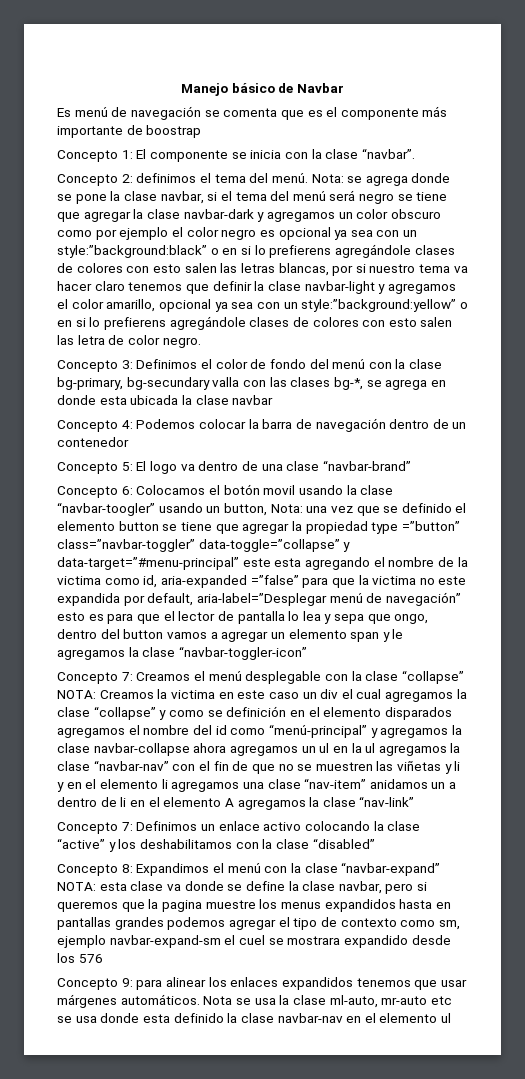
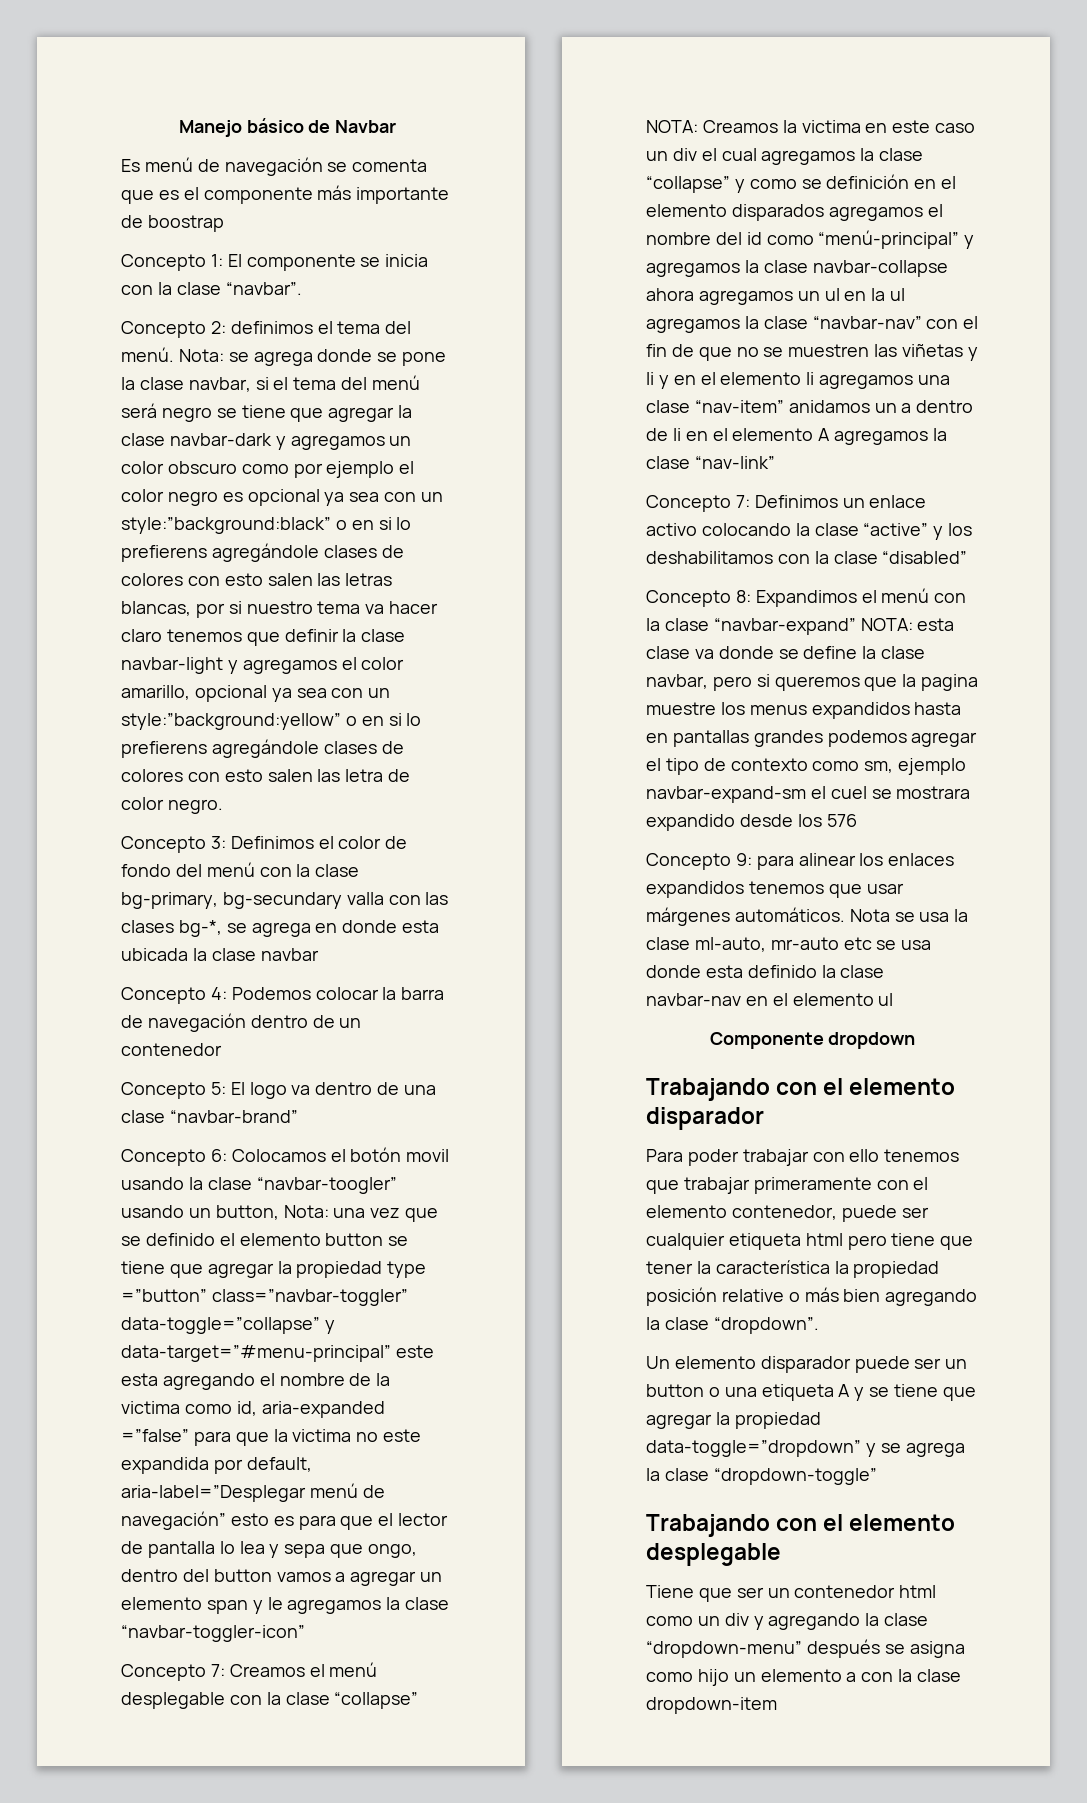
(452, 1018) none -> [709,1032,916,1049] [646,1078,956,1101] [646,1107,764,1130] [646,1149,960,1166] [646,1177,929,1194] [646,1205,929,1222] [646,1233,974,1250] [646,1260,940,1278] [646,1287,978,1306] [646,1317,819,1334] [646,1356,968,1373] [646,1384,976,1401] [646,1412,821,1429] [646,1440,965,1457] [646,1468,877,1485] [646,1514,956,1537] [646,1543,781,1566] [646,1585,937,1602] [646,1613,929,1630] [646,1639,965,1658] [646,1669,962,1686] [646,1697,777,1714] // Componente dropdown // Trabajando con el elemento disparador // Para poder trabajar con ello tenemos que trabajar primeramente con el elemento contenedor, puede ser cualquier etiqueta html pero tiene que tener la característica la propiedad posición relative o más bien agregando la clase “dropdown”. // Un elemento disparador puede ser un button o una etiqueta A y se tiene que agregar la propiedad data-toggle=”dropdown” y se agrega la clase “dropdown-toggle” // Trabajando con el elemento desplegable // Tiene que ser un contenedor html como un div y agregando la clase “dropdown-menu” después se asigna como hijo un elemento a con la clase dropdown-item

